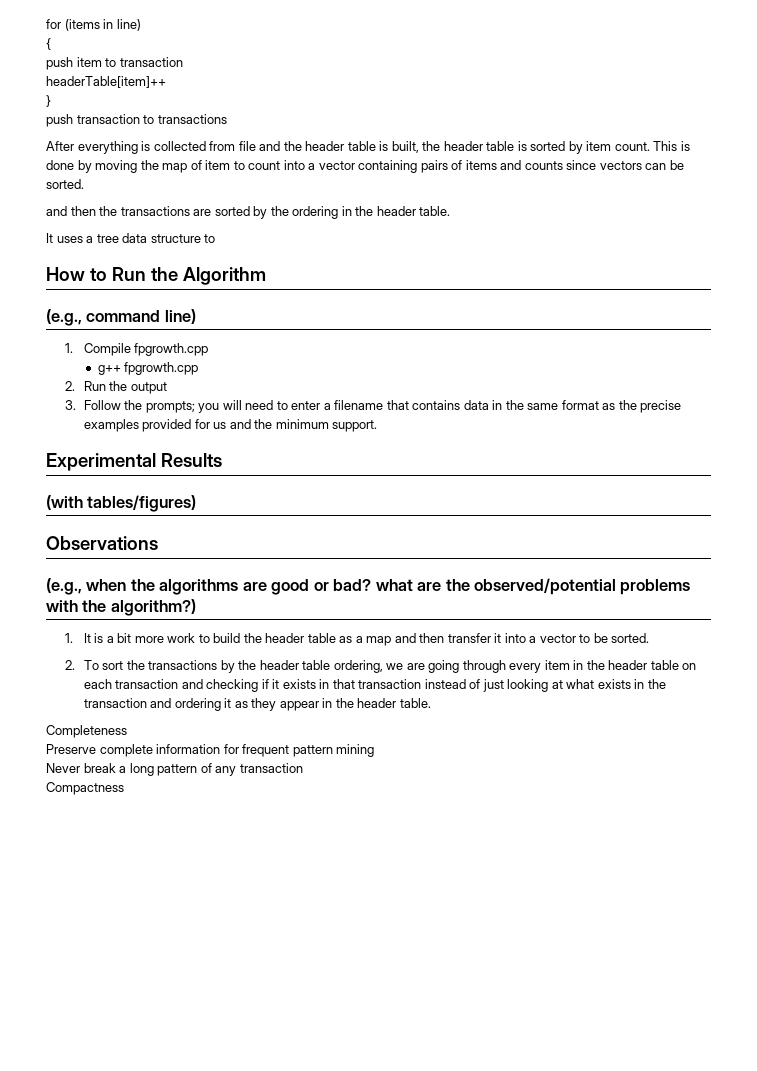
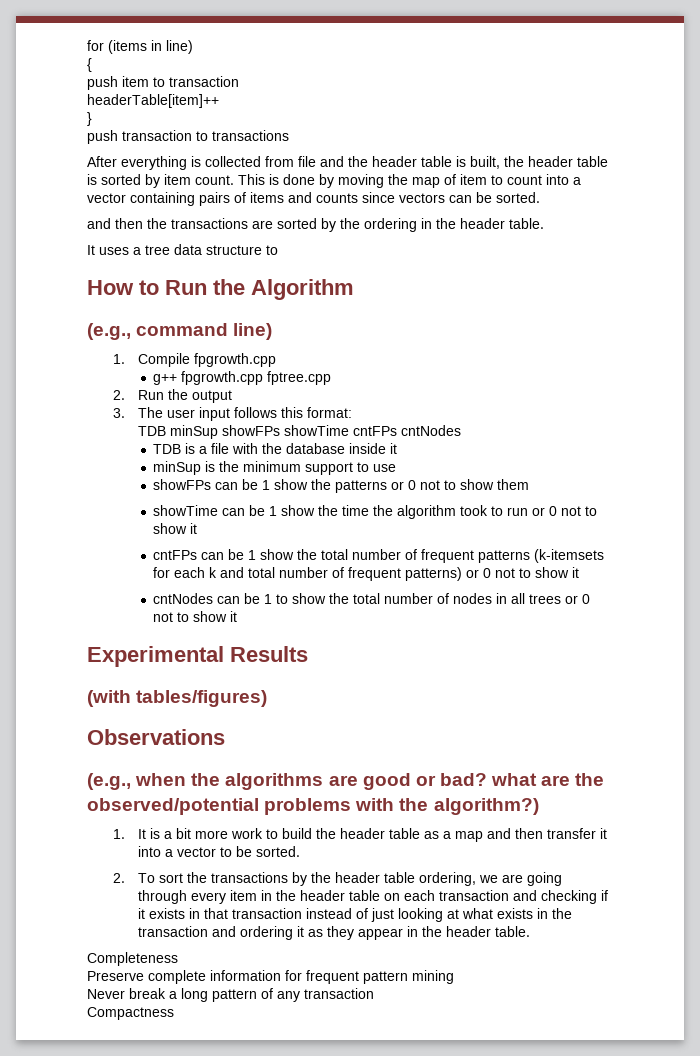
(199, 368) none -> [267,371,332,385] fptree.cpp
[83,400,682,413] [83,419,378,432] Follow the prompts; you will need to enter a filename that contains data in the same format as the precise examples provided for us and the minimum support. -> [138,407,353,421] [138,425,462,439] [153,443,398,454] [153,461,397,475] [153,479,530,493] [153,505,598,519] [153,523,198,534] [153,549,605,563] [153,567,580,581] [153,593,591,604] [153,611,238,622] The user input follows this format: // TDB minSup showFPs showTime cntFPs cntNodes // TDB is a file with the database inside it // minSup is the minimum support to use // showFPs can be 1 show the patterns or 0 not to show them // showTime can be 1 show the time the algorithm took to run or 0 not to show it // cntFPs can be 1 show the total number of frequent patterns (k-itemsets for each k and total number of frequent patterns) or 0 not to show it // cntNodes can be 1 to show the total number of nodes in all trees or 0 not to show it

